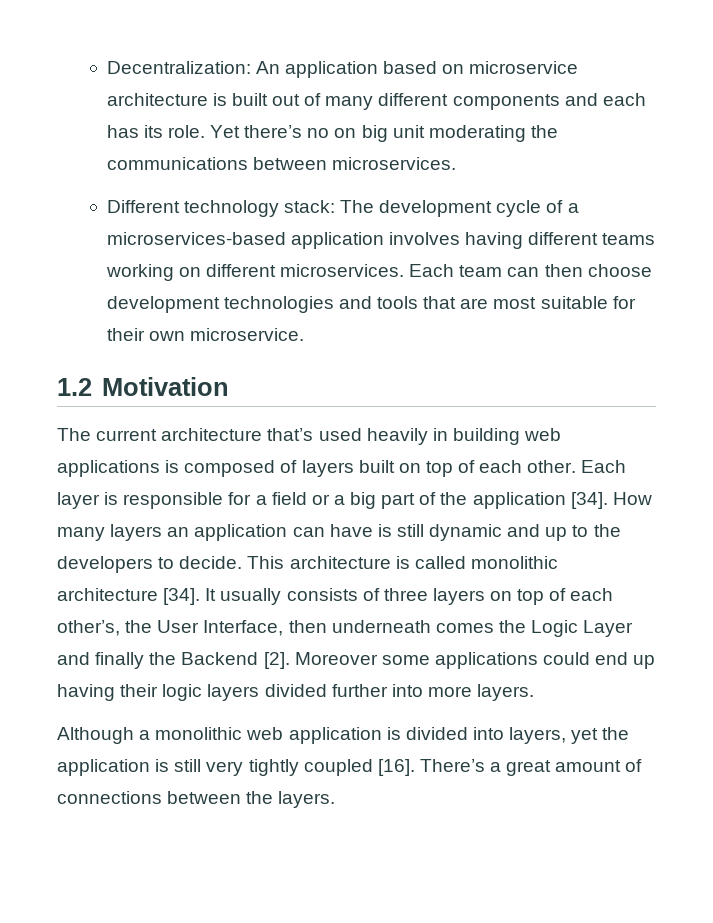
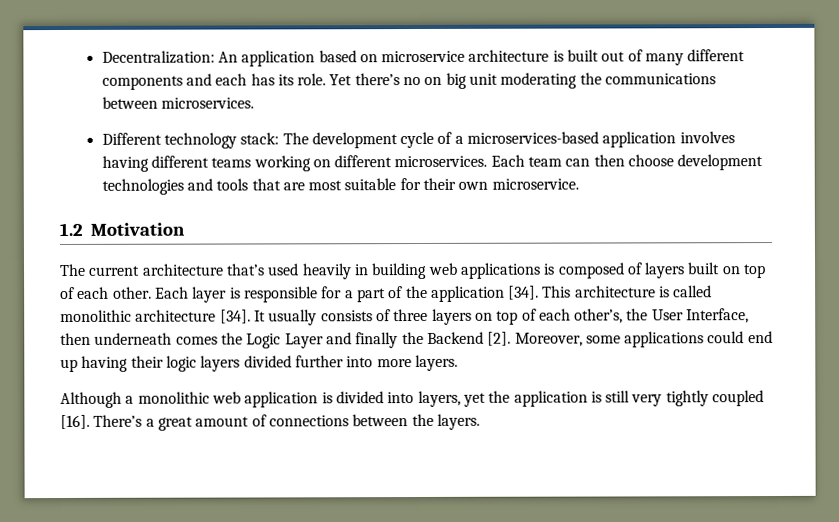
[271,492,377,509] field or a big -> (354, 294) none
[612,492,652,505] [57,524,621,541] [57,556,243,573] How many layers an application can have is still dynamic and up to the developers to decide. -> (540, 292) none
[294,652,378,665] Moreover -> [514,332,583,347] Moreover,

